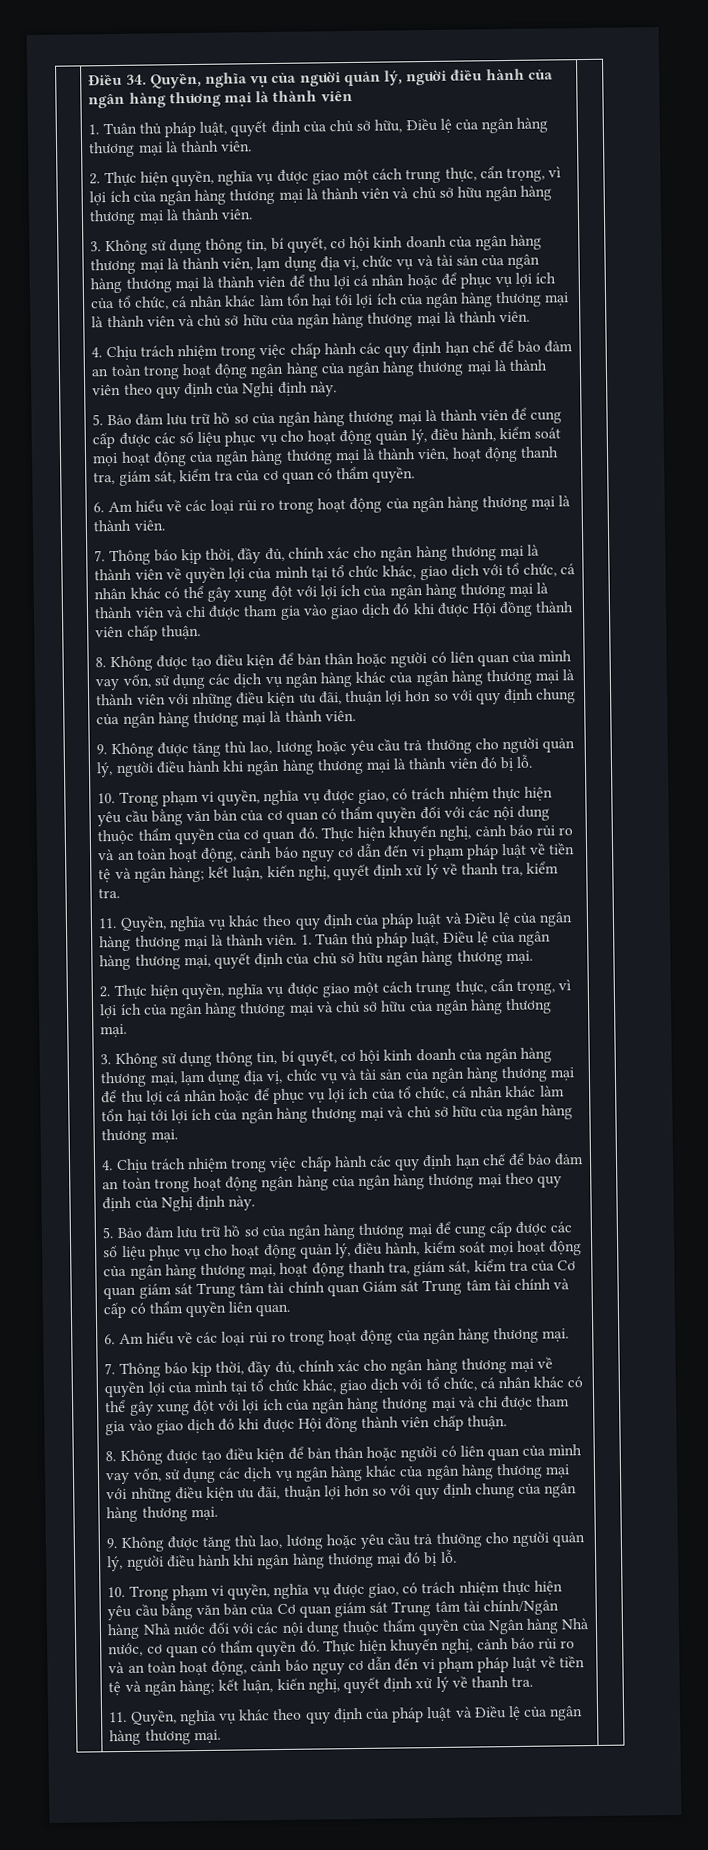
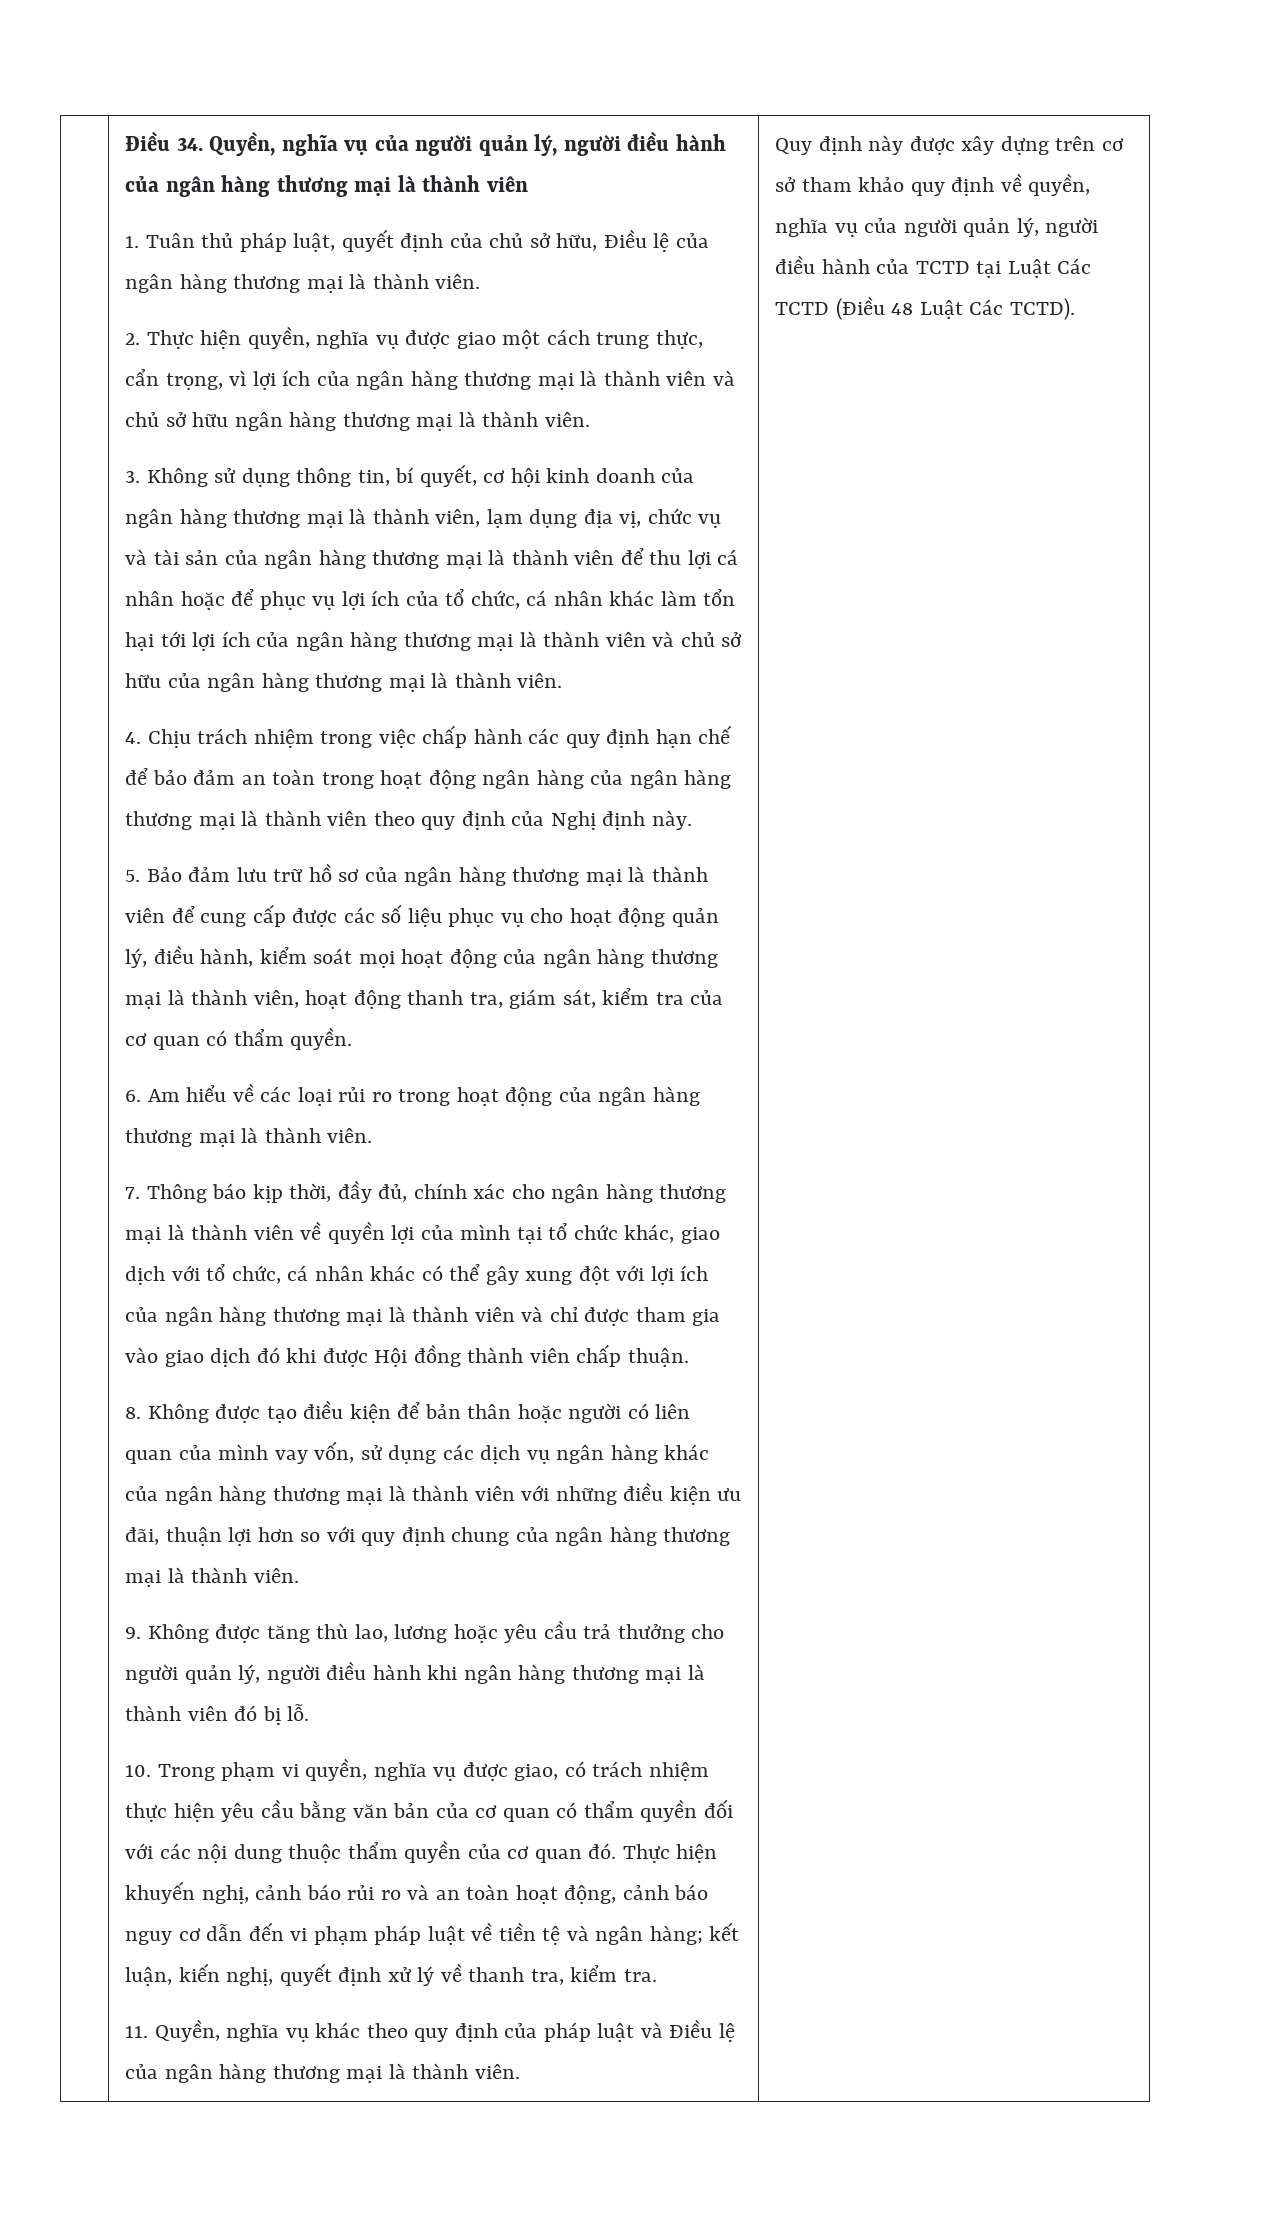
[300,930,552,948] [99,950,533,971] [99,978,572,1000] [99,998,553,1019] [100,1023,128,1038] [100,1047,553,1069] [100,1066,575,1088] [101,1085,565,1105] [101,1104,574,1124] [101,1128,178,1145] [101,1152,585,1174] [102,1172,562,1193] [102,1195,256,1212] [102,1221,573,1240] [103,1240,583,1261] [103,1259,577,1280] [103,1278,571,1300] [103,1300,291,1319] [104,1327,570,1346] [104,1356,554,1379] [104,1376,584,1398] [105,1395,571,1416] [105,1414,507,1436] [105,1444,583,1466] [105,1463,571,1485] [106,1482,578,1503] [106,1506,218,1523] [106,1531,586,1553] [107,1549,457,1572] [107,1580,563,1601] [107,1599,559,1621] [107,1618,590,1640] [108,1637,576,1658] [108,1655,586,1676] [108,1675,534,1696] [109,1705,584,1726] [109,1729,221,1746] 1. Tuân thủ pháp luật, Điều lệ của ngân hàng thương mại, quyết định của chủ sở hữu ngân hàng thương mại. // 2. Thực hiện quyền, nghĩa vụ được giao một cách trung thực, cẩn trọng, vì lợi ích của ngân hàng thương mại và chủ sở hữu của ngân hàng thương mại. // 3. Không sử dụng thông tin, bí quyết, cơ hội kinh doanh của ngân hàng thương mại, lạm dụng địa vị, chức vụ và tài sản của ngân hàng thương mại để thu lợi cá nhân hoặc để phục vụ lợi ích của tổ chức, cá nhân khác làm tổn hại tới lợi ích của ngân hàng thương mại và chủ sở hữu của ngân hàng thương mại. // 4. Chịu trách nhiệm trong việc chấp hành các quy định hạn chế để bảo đảm an toàn trong hoạt động ngân hàng của ngân hàng thương mại theo quy định của Nghị định này. // 5. Bảo đảm lưu trữ hồ sơ của ngân hàng thương mại để cung cấp được các số liệu phục vụ cho hoạt động quản lý, điều hành, kiểm soát mọi hoạt động của ngân hàng thương mại, hoạt động thanh tra, giám sát, kiểm tra của Cơ quan giám sát Trung tâm tài chính quan Giám sát Trung tâm tài chính và cấp có thẩm quyền liên quan. // 6. Am hiểu về các loại rủi ro trong hoạt động của ngân hàng thương mại. // 7. Thông báo kịp thời, đầy đủ, chính xác cho ngân hàng thương mại về quyền lợi của mình tại tổ chức khác, giao dịch với tổ chức, cá nhân khác có thể gây xung đột với lợi ích của ngân hàng thương mại và chỉ được tham gia vào giao dịch đó khi được Hội đồng thành viên chấp thuận. // 8. Không được tạo điều kiện để bản thân hoặc người có liên quan của mình vay vốn, sử dụng các dịch vụ ngân hàng khác của ngân hàng thương mại với những điều kiện ưu đãi, thuận lợi hơn so với quy định chung của ngân hàng thương mại. // 9. Không được tăng thù lao, lương hoặc yêu cầu trả thưởng cho người quản lý, người điều hành khi ngân hàng thương mại đó bị lỗ. // 10. Trong phạm vi quyền, nghĩa vụ được giao, có trách nhiệm thực hiện yêu cầu bằng văn bản của Cơ quan giám sát Trung tâm tài chính/Ngân hàng Nhà nước đối với các nội dung thuộc thẩm quyền của Ngân hàng Nhà nước, cơ quan có thẩm quyền đó. Thực hiện khuyến nghị, cảnh báo rủi ro và an toàn hoạt động, cảnh báo nguy cơ dẫn đến vi phạm pháp luật về tiền tệ và ngân hàng; kết luận, kiến nghị, quyết định xử lý về thanh tra. // 11. Quyền, nghĩa vụ khác theo quy định của pháp luật và Điều lệ của ngân hàng thương mại. | -> [775,135,1124,155] [775,173,1091,196] [775,217,1099,237] [775,255,1092,278] [775,296,1075,320] | Quy định này được xây dựng trên cơ sở tham khảo quy định về quyền, nghĩa vụ của người quản lý, người điều hành của TCTD tại Luật Các TCTD (Điều 48 Luật Các TCTD).

